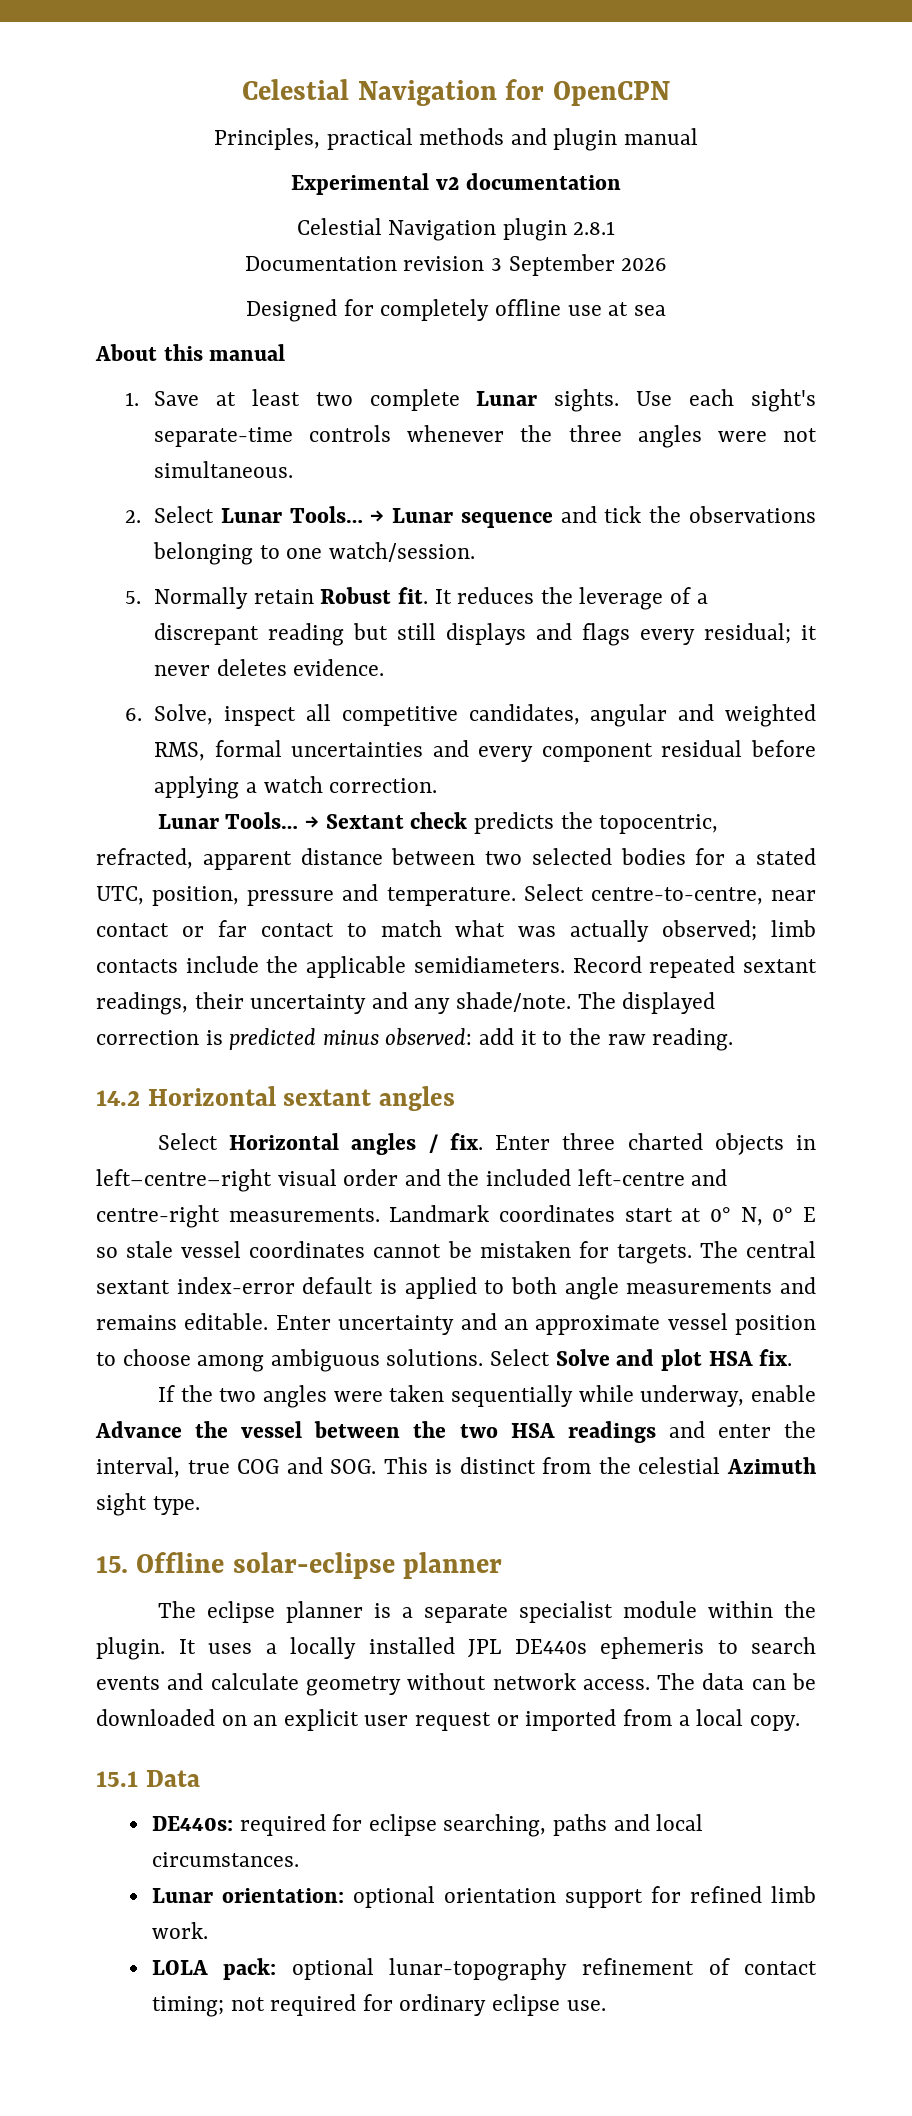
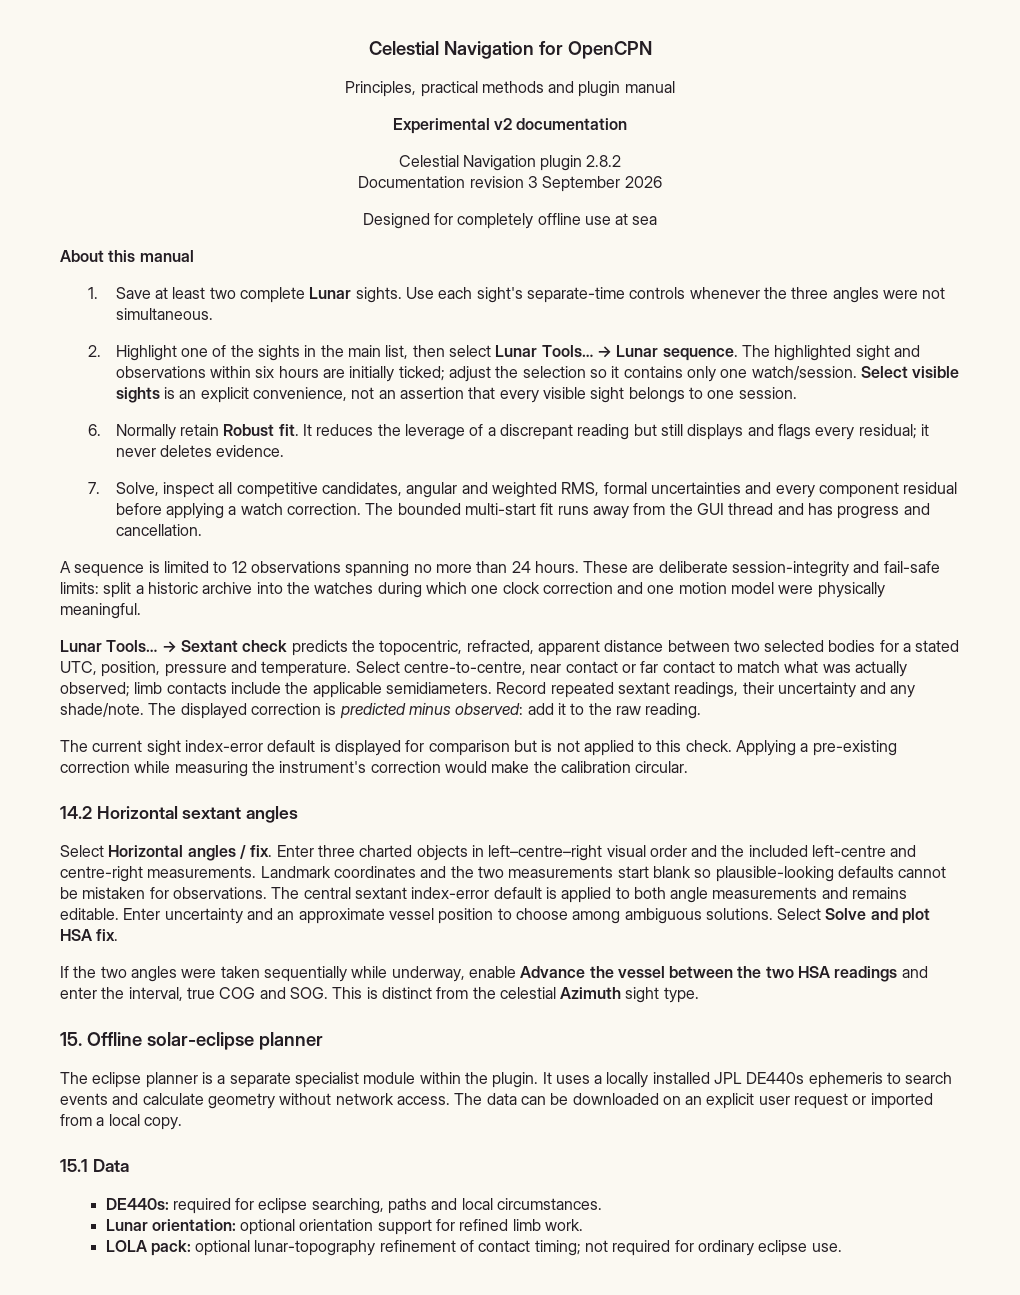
[573,221,616,235] 2.8.1 -> [586,155,622,167] 2.8.2
[154,506,816,528] [153,542,475,565] [125,591,142,604] Select Lunar Tools… → Lunar sequence and tick the observations belonging to one watch/session. // 5. -> [115,345,920,361] [115,366,960,382] [115,387,797,403] [87,424,101,436] Highlight one of the sights in the main list, then select Lunar Tools… → Lunar sequence. The highlighted sight and observations within six hours are initially ticked; adjust the selection so it contains only one watch/session. Select visible sights is an explicit convenience, not an assertion that every visible sight belongs to one session. // 6.
[125,708,143,721] 6. -> [87,482,100,494] 7.
(438, 785) none -> [365,503,930,519] [115,524,202,536] [60,561,940,577] [60,582,885,598] [60,603,141,619] The bounded multi-start fit runs away from the GUI thread and has progress and cancellation. // A sequence is limited to 12 observations spanning no more than 24 hours. These are deliberate session-integrity and fail-safe limits: split a historic archive into the watches during which one clock correction and one motion model were physically meaningful.
(734, 1039) none -> [60,740,897,756] [60,761,689,777] // The current sight index-error default is displayed for comparison but is not applied to this check. Applying a pre-existing correction while measuring the instrument's correction would make the calibration circular.
[624,1207,816,1226] [96,1241,366,1258] start at 0° N, 0° E so stale vessel coordinates -> [420,866,894,882] and the two measurements start blank so plausible-looking defaults
[616,1244,692,1264] targets. -> [172,887,267,899] observations.

